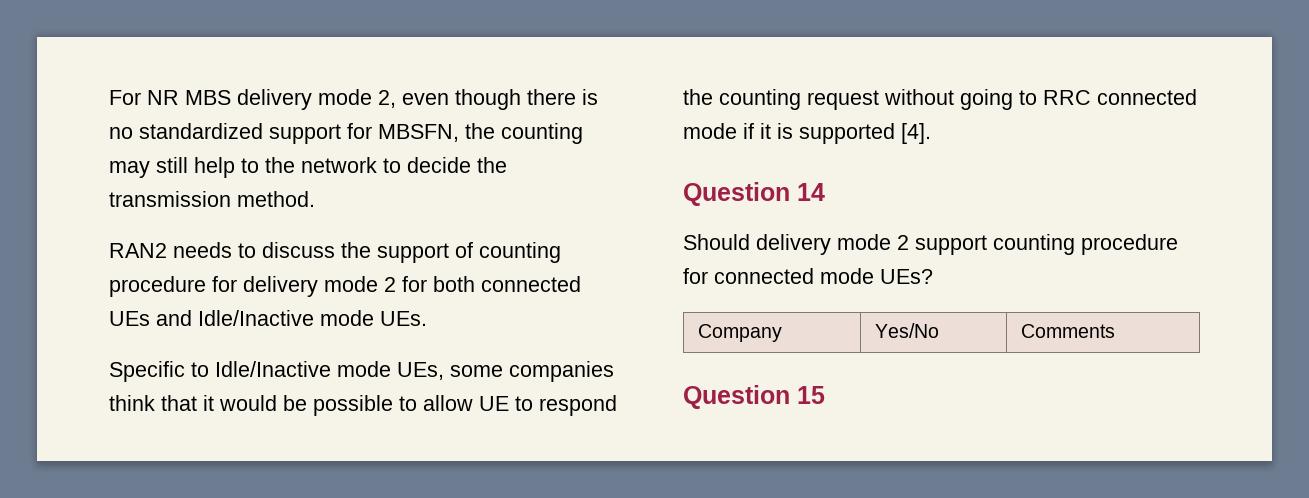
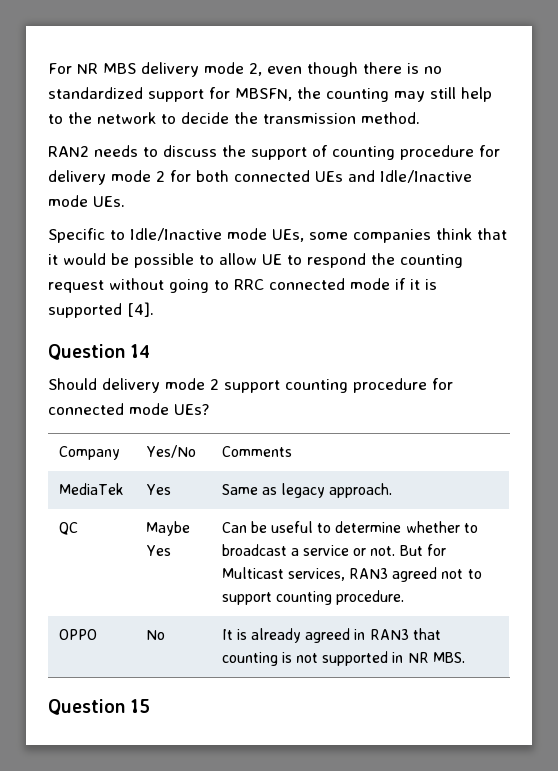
(1116, 331) none -> [58,483,124,495] [145,484,171,495] [221,483,393,498] [58,522,78,535] [145,521,190,536] [145,545,171,556] [221,521,478,533] [221,544,446,556] [221,567,482,582] [221,590,405,605] [58,629,97,640] [145,630,165,640] [221,628,441,643] [221,651,465,666] // MediaTek | Yes | Same as legacy approach. // QC | Maybe Yes | Can be useful to determine whether to broadcast a service or not. But for Multicast services, RAN3 agreed not to support counting procedure. // OPPO | No | It is already agreed in RAN3 that counting is not supported in NR MBS.

